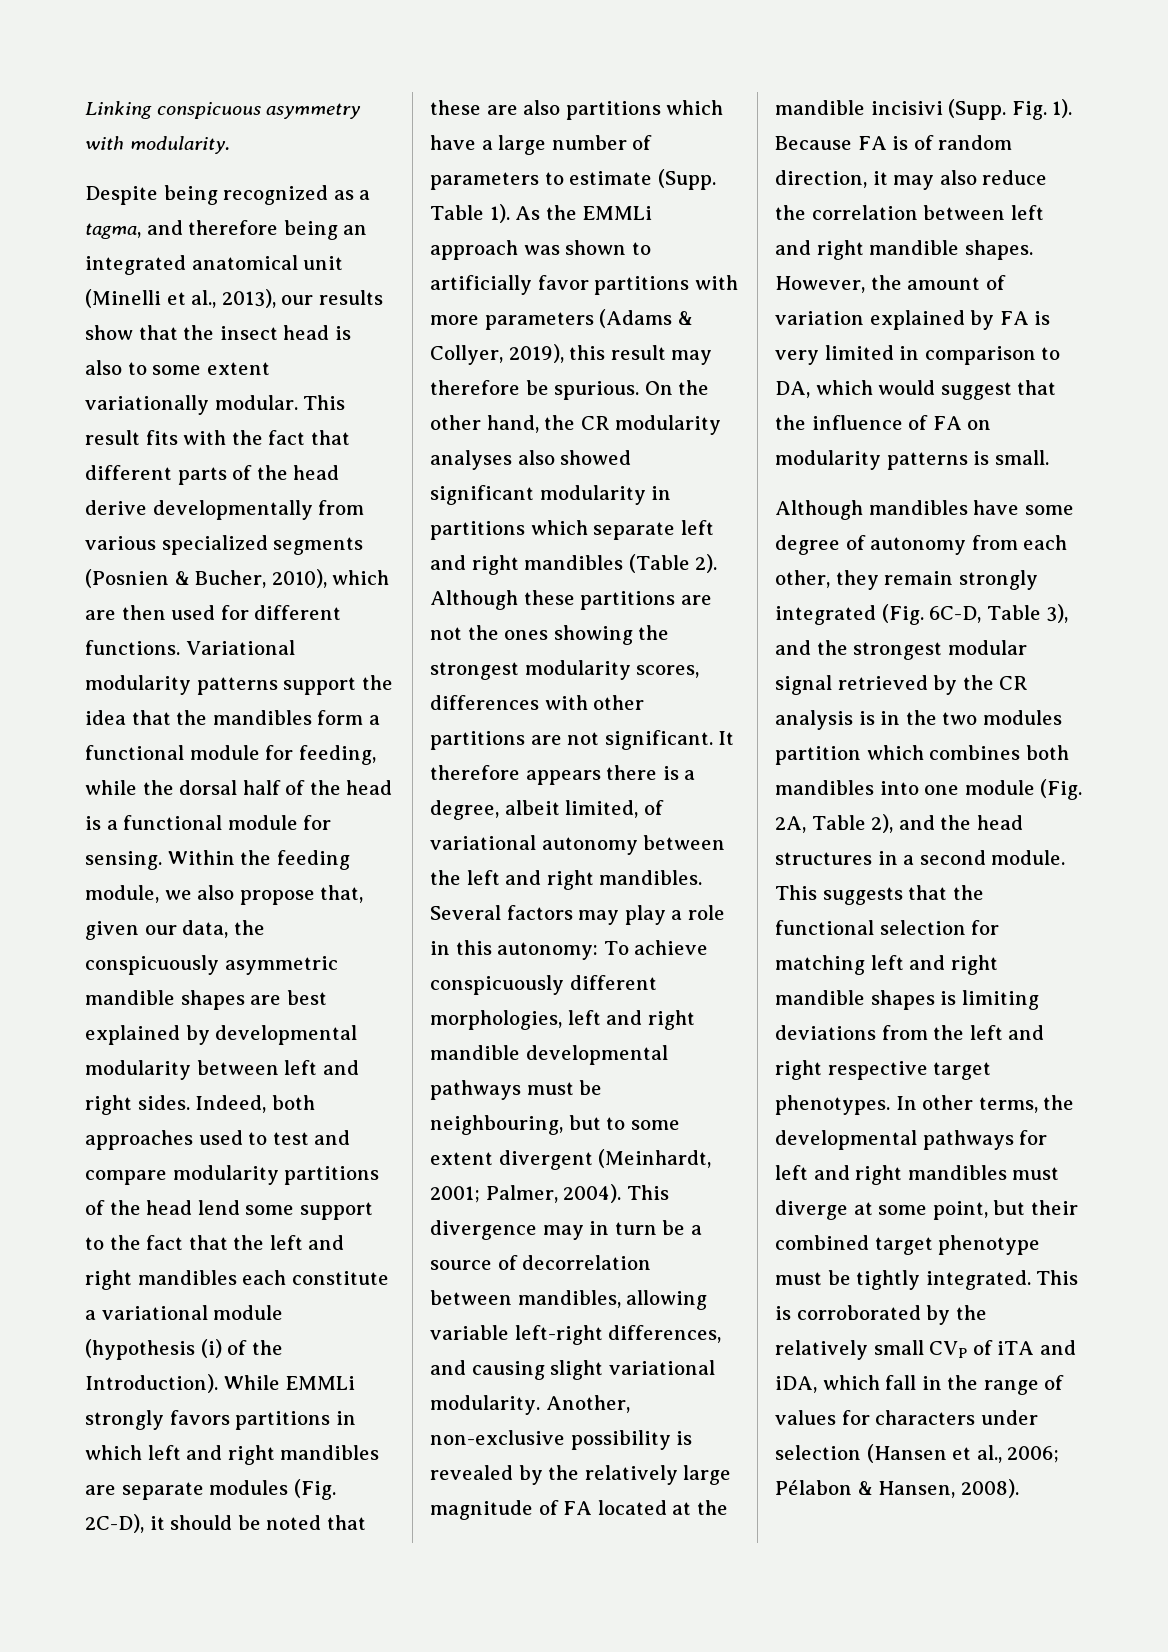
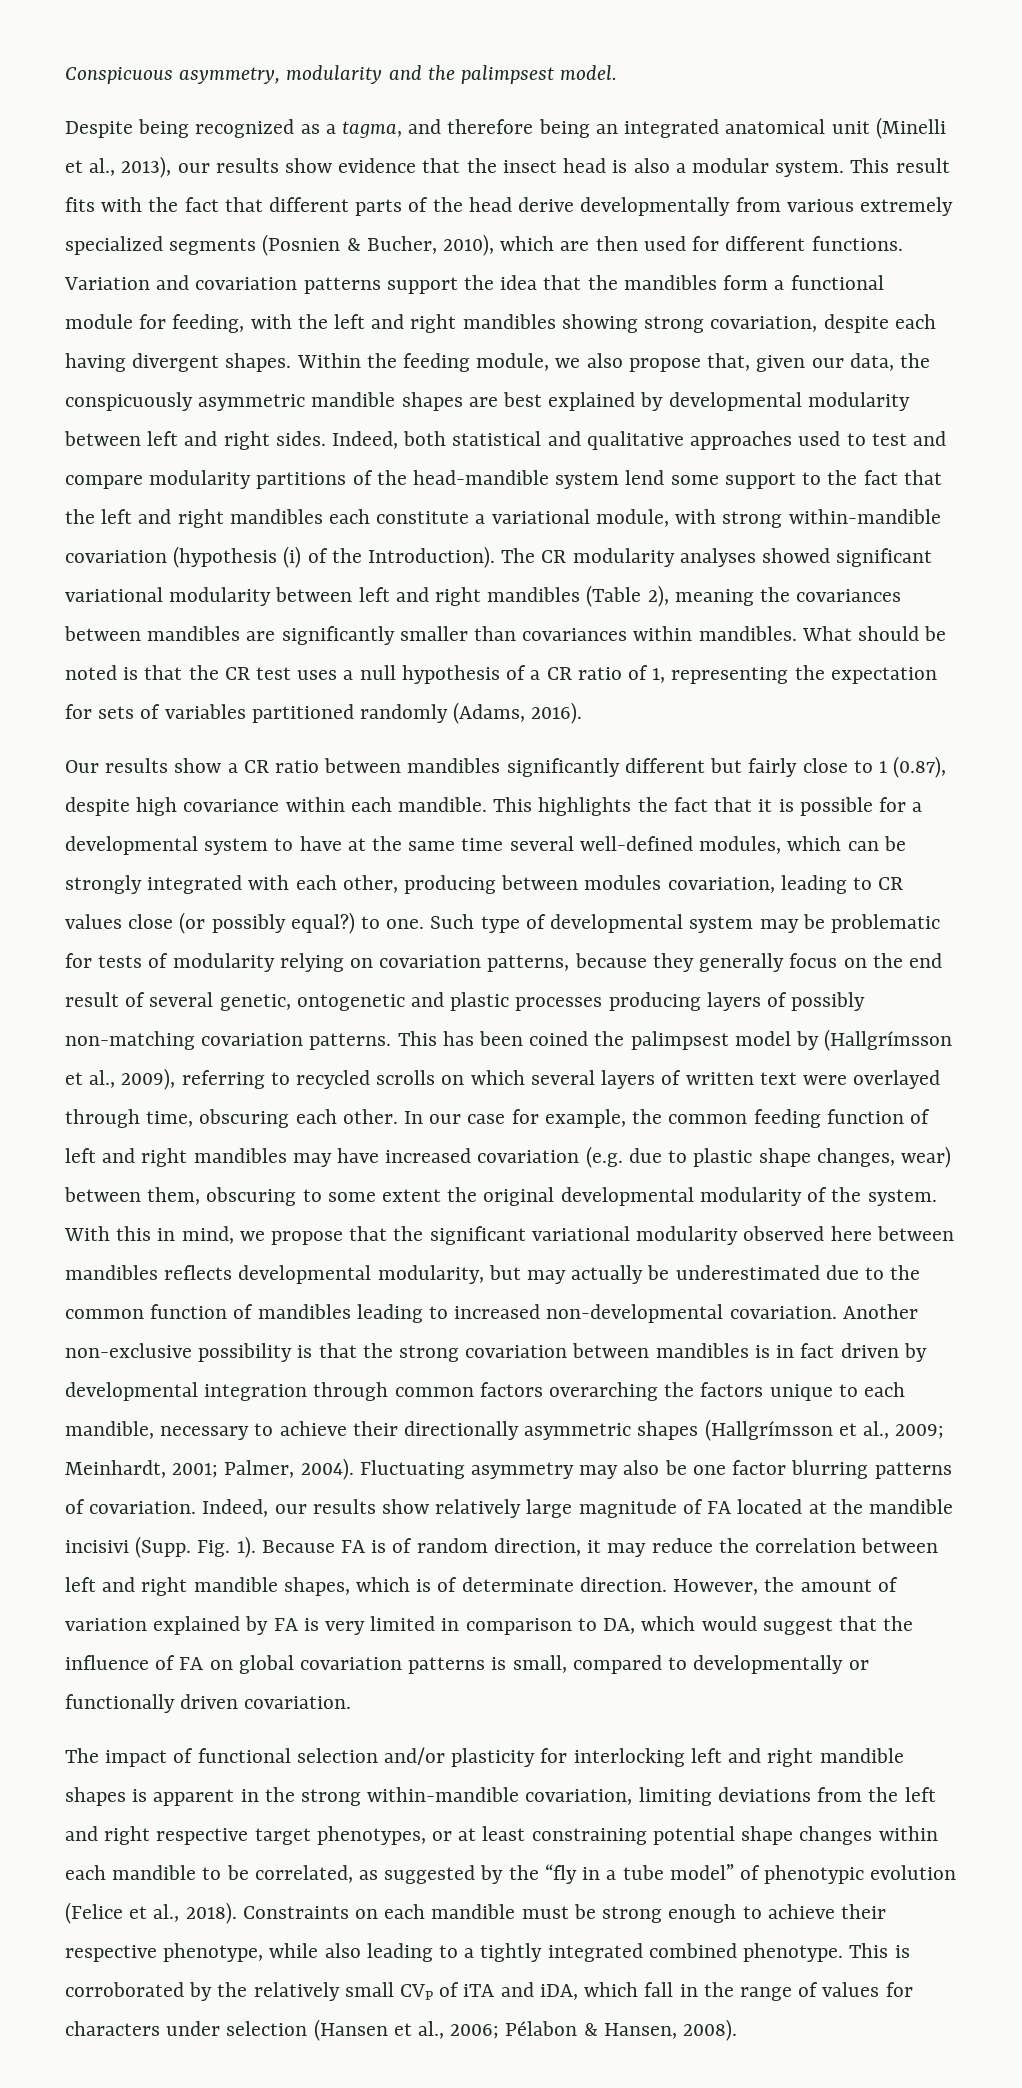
[85,101,362,119] [85,136,230,154] Linking conspicuous asymmetry with modularity. -> [65,65,618,84] Conspicuous asymmetry, modularity and the palimpsest model.
(133, 332) none -> [338,158,417,173] evidence
[127,362,270,375] [85,395,298,415] to some extent variationally modular. -> [675,158,845,177] a modular system.
(156, 543) none -> [859,197,953,216] extremely
[185,640,295,655] [85,675,191,695] Variational modularity -> [64,275,298,290] Variation and covariation
[85,780,393,795] [85,815,332,830] [85,851,162,870] while the dorsal half of the head is a functional module for sensing. -> [250,314,936,333] [65,353,292,372] with the left and right mandibles showing strong covariation, despite each having divergent shapes.
(315, 1102) none -> [452,431,684,450] statistical and qualitative
[146,1200,193,1215] head -> [413,470,620,489] head-mandible system
[213,1305,284,1320] module -> [595,509,941,528] [65,550,167,563] module, with strong within-mandible covariation
[223,1375,356,1390] [85,1410,356,1430] [85,1445,380,1465] [85,1479,336,1500] [85,1514,366,1533] [430,100,724,120] [430,135,653,155] [430,169,716,190] [430,204,653,223] [430,240,651,260] [430,275,738,295] [430,309,693,330] [430,344,713,365] [430,380,710,400] [430,415,576,433] While EMMLi strongly favors partitions in which left and right mandibles are separate modules (Fig. 2C-D), it should be noted that these are also partitions which have a large number of parameters to estimate (Supp. Table 1). As the EMMLi approach was shown to artificially favor partitions with more parameters (Adams & Collyer, 2019), this result may therefore be spurious. On the other hand, the -> [501,548,536,563] The
[517,450,555,465] also -> (756, 557) none
[539,485,672,505] [430,520,676,540] modularity in partitions which separate -> [65,587,353,606] variational modularity between
[695,554,718,573] [430,590,712,610] [430,625,670,645] [430,660,700,680] [430,695,645,710] [430,730,735,750] [430,765,696,785] [430,800,664,820] [430,835,726,855] [430,870,703,890] [430,905,725,925] [430,940,709,960] [430,975,657,995] [430,1010,695,1030] [430,1045,668,1065] [430,1080,603,1100] [430,1115,680,1135] [430,1149,712,1170] [430,1184,669,1203] [430,1220,702,1240] [430,1255,652,1270] [430,1290,708,1310] [430,1325,722,1345] [430,1360,715,1380] [430,1395,630,1415] [430,1430,693,1450] [430,1465,580,1485] 2). Although these partitions are not the ones showing the strongest modularity scores, differences with other partitions are not significant. It therefore appears there is a degree, albeit limited, of variational autonomy between the left and right mandibles. Several factors may play a role in this autonomy: To achieve conspicuously different morphologies, left and right mandible developmental pathways must be neighbouring, but to some extent divergent (Meinhardt, 2001; Palmer, 2004). This divergence may in turn be a source of decorrelation between mandibles, allowing variable left-right differences, and causing slight variational modularity. Another, non-exclusive possibility is revealed by the -> [647,585,902,607] [64,626,947,645] [65,665,937,684] [65,702,583,724] [65,756,947,778] [65,797,923,816] [65,836,906,855] [65,875,904,894] [65,912,940,934] [65,953,942,972] [65,992,866,1011] [65,1029,953,1051] [65,1068,941,1090] [65,1109,930,1128] [65,1146,951,1168] [64,1187,937,1206] [64,1226,954,1245] [65,1265,921,1284] [65,1304,918,1323] [65,1343,927,1362] [65,1382,906,1401] [65,1419,945,1441] [65,1458,952,1480] [65,1499,430,1517] 2), meaning the covariances between mandibles are significantly smaller than covariances within mandibles. What should be noted is that the CR test uses a null hypothesis of a CR ratio of 1, representing the expectation for sets of variables partitioned randomly (Adams, 2016). // Our results show a CR ratio between mandibles significantly different but fairly close to 1 (0.87), despite high covariance within each mandible. This highlights the fact that it is possible for a developmental system to have at the same time several well-defined modules, which can be strongly integrated with each other, producing between modules covariation, leading to CR values close (or possibly equal?) to one. Such type of developmental system may be problematic for tests of modularity relying on covariation patterns, because they generally focus on the end result of several genetic, ontogenetic and plastic processes producing layers of possibly non-matching covariation patterns. This has been coined the palimpsest model by (Hallgrímsson et al., 2009), referring to recycled scrolls on which several layers of written text were overlayed through time, obscuring each other. In our case for example, the common feeding function of left and right mandibles may have increased covariation (e.g. due to plastic shape changes, wear) between them, obscuring to some extent the original developmental modularity of the system. With this in mind, we propose that the significant variational modularity observed here between mandibles reflects developmental modularity, but may actually be underestimated due to the common function of mandibles leading to increased non-developmental covariation. Another non-exclusive possibility is that the strong covariation between mandibles is in fact driven by developmental integration through common factors overarching the factors unique to each mandible, necessary to achieve their directionally asymmetric shapes (Hallgrímsson et al., 2009; Meinhardt, 2001; Palmer, 2004). Fluctuating asymmetry may also be one factor blurring patterns of covariation. Indeed, our results show
[939,170,977,185] also -> (647, 1550) none
[964,240,1033,260] shapes. -> [283,1577,667,1596] shapes, which is of determinate direction.
[775,450,1049,470] [775,500,1074,520] [775,535,1068,555] [775,570,1038,590] [775,604,1069,625] [775,640,1027,660] [775,675,1029,695] [775,710,1062,730] [775,745,1069,765] [775,779,1083,800] [775,814,1023,833] [775,850,1066,865] [775,885,984,905] [775,920,1000,935] [775,955,865,975] modularity patterns is small. // Although mandibles have some degree of autonomy from each other, they remain strongly integrated (Fig. 6C-D, Table 3), and the strongest modular signal retrieved by the CR analysis is in the two modules partition which combines both mandibles into one module (Fig. 2A, Table 2), and the head structures in a second module. This suggests that the functional selection for matching -> [238,1655,869,1674] [65,1694,352,1713] [65,1747,685,1767] global covariation patterns is small, compared to developmentally or functionally driven covariation. // The impact of functional selection and/or plasticity for interlocking
(957, 998) none -> [153,1787,633,1806] apparent in the strong within-mandible covariation,
[775,1095,1075,1115] [775,1130,1048,1150] [775,1165,1060,1185] [775,1200,1078,1220] [775,1235,1041,1255] [775,1270,1031,1290] phenotypes. In other terms, the developmental pathways for left and right mandibles must diverge at some point, but their combined target phenotype must be tightly integrated. -> [316,1826,938,1845] [65,1864,957,1884] [65,1902,886,1924] [65,1943,844,1962] phenotypes, or at least constraining potential shape changes within each mandible to be correlated, as suggested by the “fly in a tube model” of phenotypic evolution (Felice et al., 2018). Constraints on each mandible must be strong enough to achieve their respective phenotype, while also leading to a tightly integrated combined phenotype.

